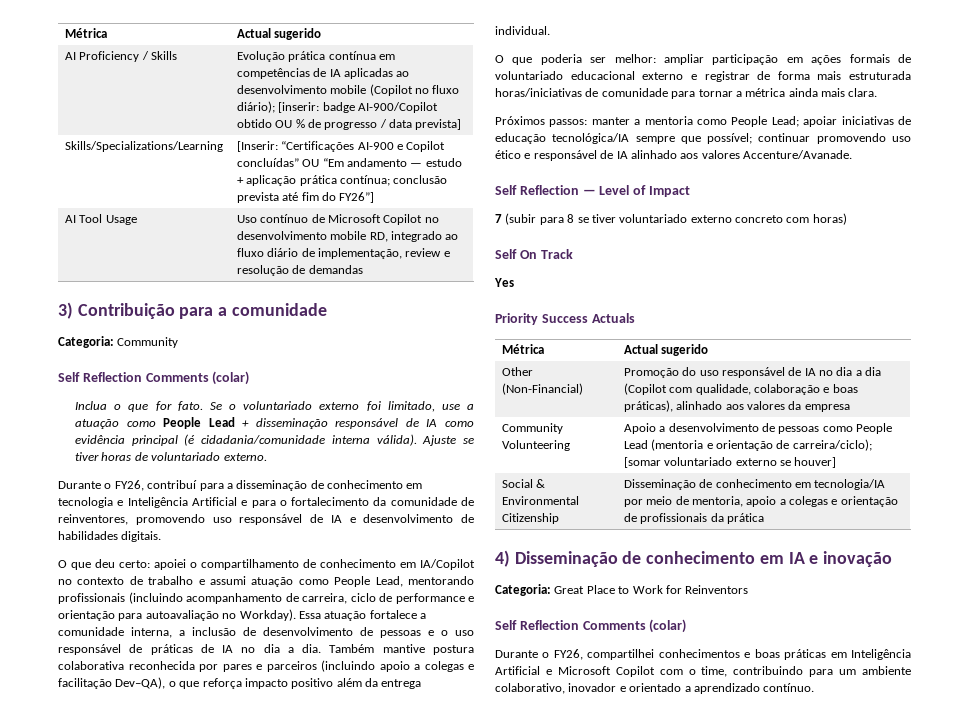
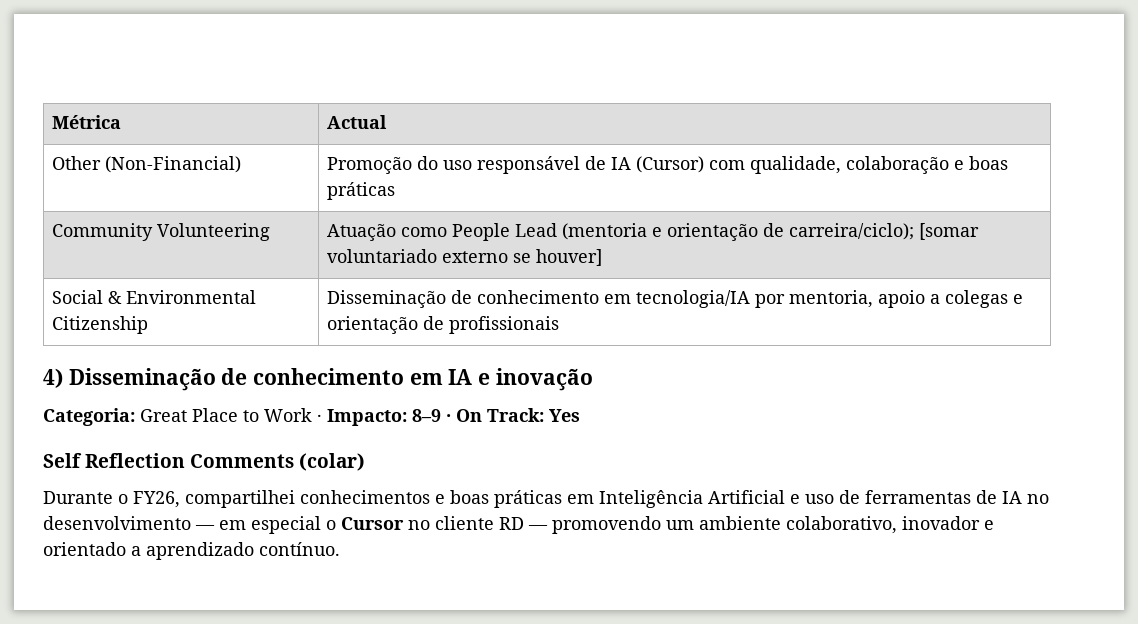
[64,28,107,38] [236,28,322,40] [64,51,177,62] [236,51,395,62] [236,68,410,79] [236,84,460,96] [236,101,438,113] [236,119,462,130] [64,141,223,152] [236,141,446,152] [236,158,462,167] [236,175,448,186] [236,192,375,203] [64,214,137,225] [236,214,439,225] [236,231,459,242] [236,248,450,259] [236,265,363,276] [58,302,327,319] [58,336,179,348] [58,371,250,385] [75,401,475,412] [75,417,474,429] [75,434,474,446] [75,452,267,461] [58,480,423,491] [58,497,475,508] [58,514,474,525] [58,531,162,542] [58,559,475,570] [58,576,474,587] [58,592,474,604] [58,609,426,621] [58,627,474,638] [58,644,474,655] [58,660,474,672] [58,677,422,689] [495,26,550,35] [495,54,911,65] [495,71,911,82] [495,88,878,99] [495,116,911,127] [495,133,911,144] [495,150,852,161] [495,185,690,197] [495,213,847,225] [495,249,573,259] [494,278,514,287] [495,313,635,325] [501,344,544,354] [623,344,709,356] Métrica | Actual sugerido // AI Proficiency / Skills | Evolução prática contínua em competências de IA aplicadas ao desenvolvimento mobile (Copilot no fluxo diário); [inserir: badge AI-900/Copilot obtido OU % de progresso / data prevista] // Skills/Specializations/Learning | [Inserir: “Certificações AI-900 e Copilot concluídas” OU “Em andamento — estudo + aplicação prática contínua; conclusão prevista até fim do FY26”] // AI Tool Usage | Uso contínuo de Microsoft Copilot no desenvolvimento mobile RD, integrado ao fluxo diário de implementação, review e resolução de demandas // 3) Contribuição para a comunidade // Categoria: Community // Self Reflection Comments (colar) // Inclua o que for fato. Se o voluntariado externo foi limitado, use a atuação como People Lead + disseminação responsável de IA como evidência principal (é cidadania/comunidade interna válida). Ajuste se tiver horas de voluntariado externo. // Durante o FY26, contribuí para a disseminação de conhecimento em tecnologia e Inteligência Artificial e para o fortalecimento da comunidade de reinventores, promovendo uso responsável de IA e desenvolvimento de habilidades digitais. // O que deu certo: apoiei o compartilhamento de conhecimento em IA/Copilot no contexto de trabalho e assumi atuação como People Lead, mentorando profissionais (incluindo acompanhamento de carreira, ciclo de performance e orientação para autoavaliação no Workday). Essa atuação fortalece a comunidade interna, a inclusão de desenvolvimento de pessoas e o uso responsável de práticas de IA no dia a dia. Também mantive postura colaborativa reconhecida por pares e parceiros (incluindo apoio a colegas e facilitação Dev–QA), o que reforça impacto positivo além da entrega individual. // O que poderia ser melhor: ampliar participação em ações formais de voluntariado educacional externo e registrar de forma mais estruturada horas/iniciativas de comunidade para tornar a métrica ainda mais clara. // Próximos passos: manter a mentoria como People Lead; apoiar iniciativas de educação tecnológica/IA sempre que possível; continuar promovendo uso ético e responsável de IA alinhado aos valores Accenture/Avanade. // Self Reflection — Level of Impact // 7 (subir para 8 se tiver voluntariado externo concreto com horas) // Self On Track // Yes // Priority Success Actuals // Métrica | Actual sugerido -> [51,115,121,129] [326,115,387,129] Métrica | Actual
[819,367,882,376] [623,383,667,395] no dia a dia (Copilot -> [635,156,704,173] (Cursor)
[623,400,850,412] [501,423,563,434] [501,440,570,451] [623,423,820,434] práticas), alinhado aos valores da empresa // Community Volunteering | Apoio a desenvolvimento de pessoas -> [326,182,395,200] [51,223,270,241] [326,224,396,241] práticas // Community Volunteering | Atuação
[646,496,689,505] meio de -> (785, 301) none
[710,513,764,524] da prática -> (559, 325) none
[665,585,749,594] for Reinventors -> [317,408,580,426] · Impacto: 8–9 · On Track: Yes
[557,666,834,677] Microsoft Copilot com o time, contribuindo para -> [805,490,1049,504] [43,516,661,534] uso de ferramentas de IA no desenvolvimento — em especial o Cursor no cliente RD — promovendo

